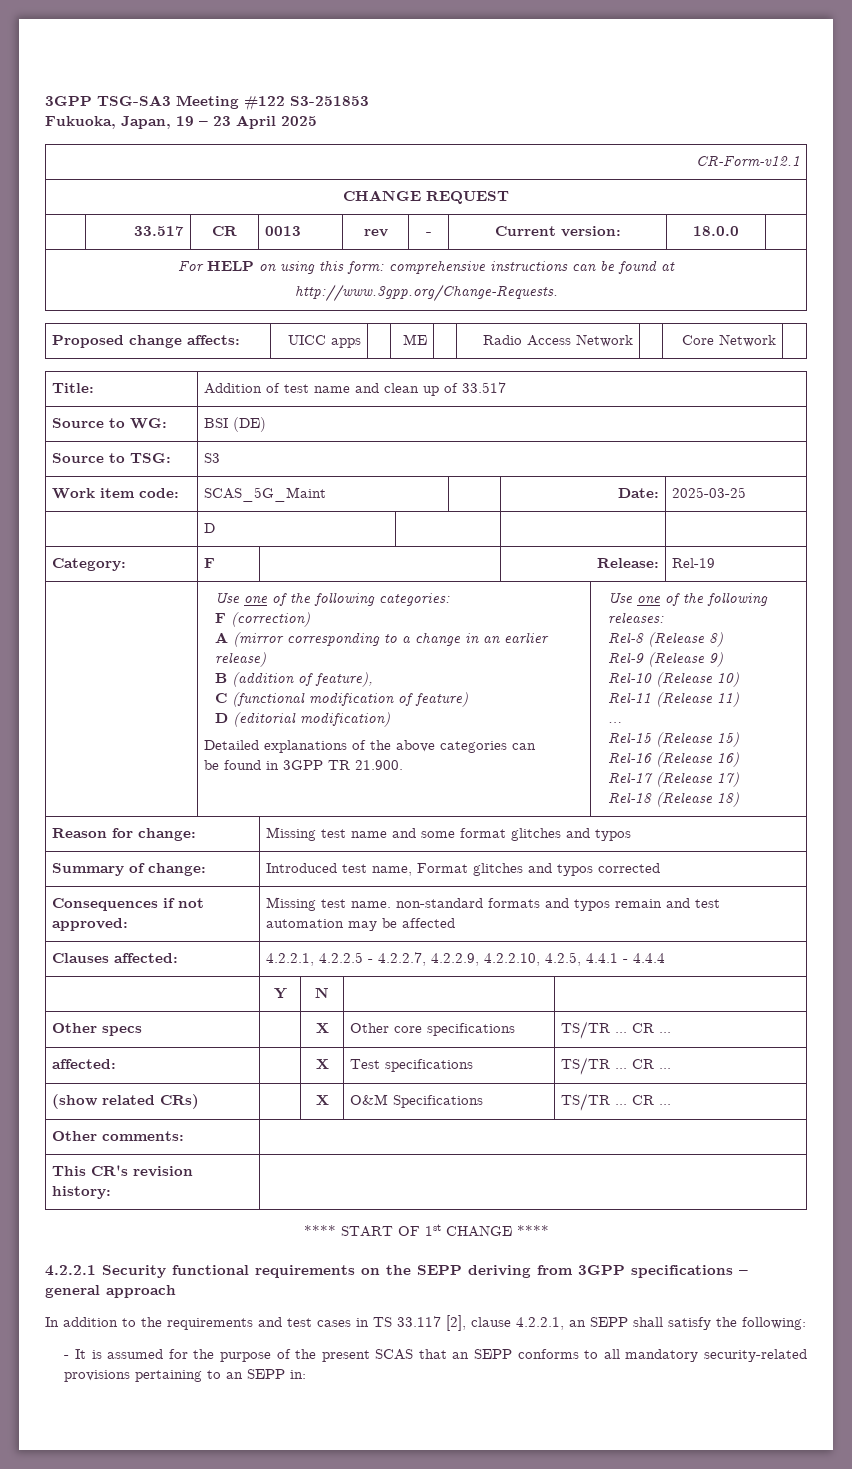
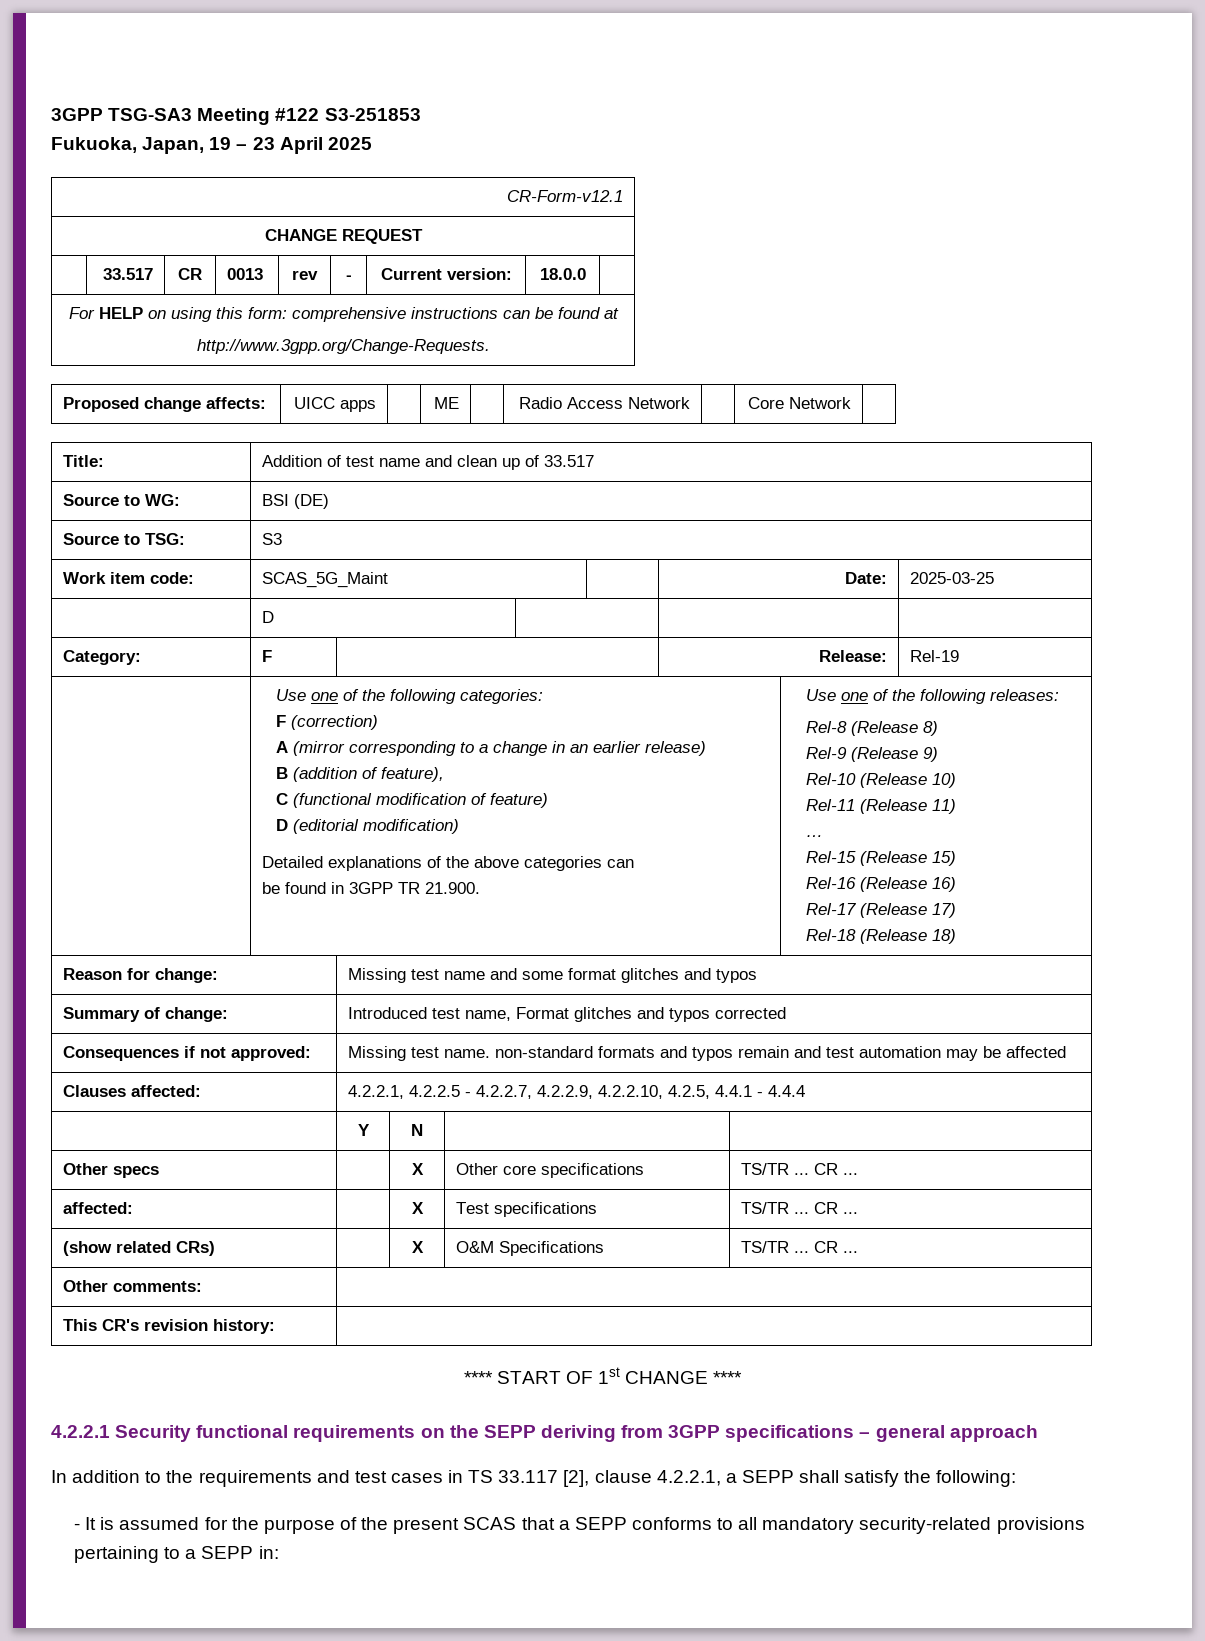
[569,1320,586,1327] an -> [725,1473,737,1483] a
[452,1352,470,1359] an -> [558,1520,570,1530] a
[226,1372,244,1379] an -> [185,1549,197,1559] a

